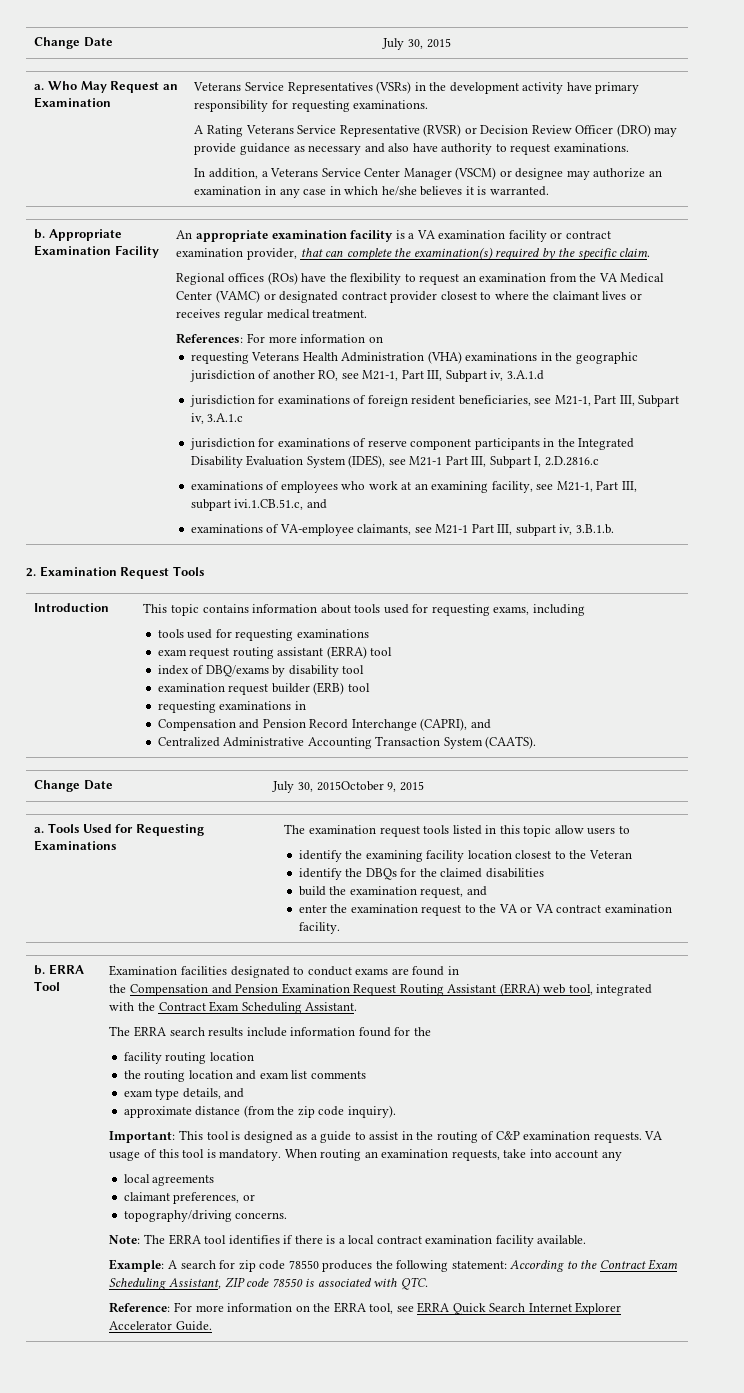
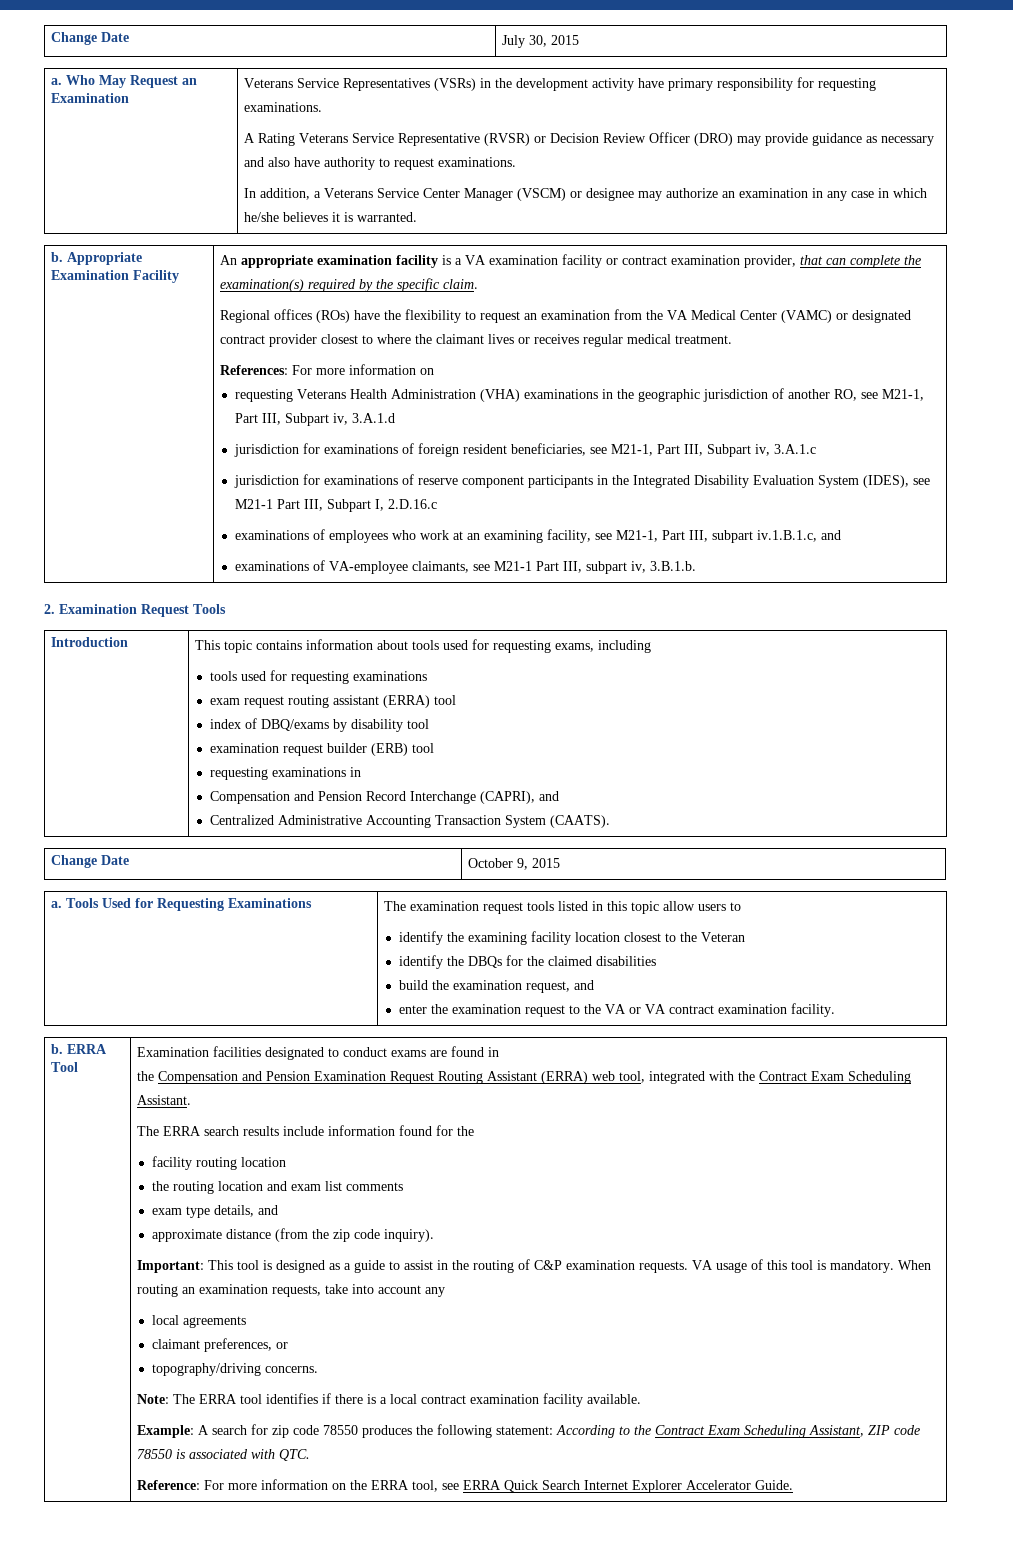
[544,456,599,466] 2.D.2816.c -> [388,499,438,509] 2.D.16.c
[234,499,304,510] ivi.1.CB.51.c, -> [757,530,818,542] iv.1.B.1.c,
[272,781,384,793] July 30, 2015October -> [467,858,513,868] October

